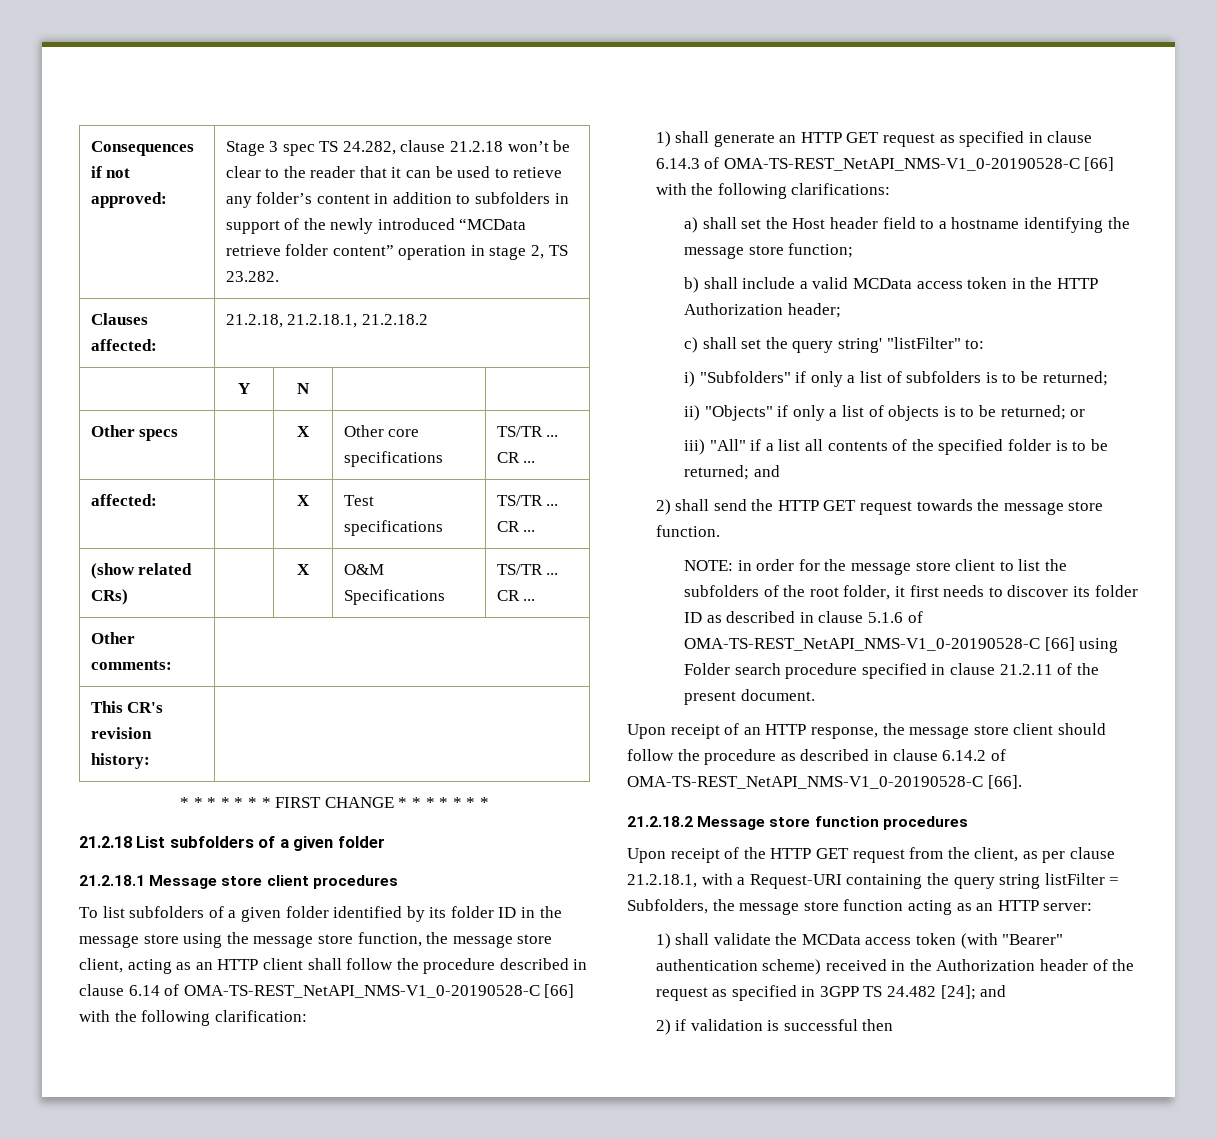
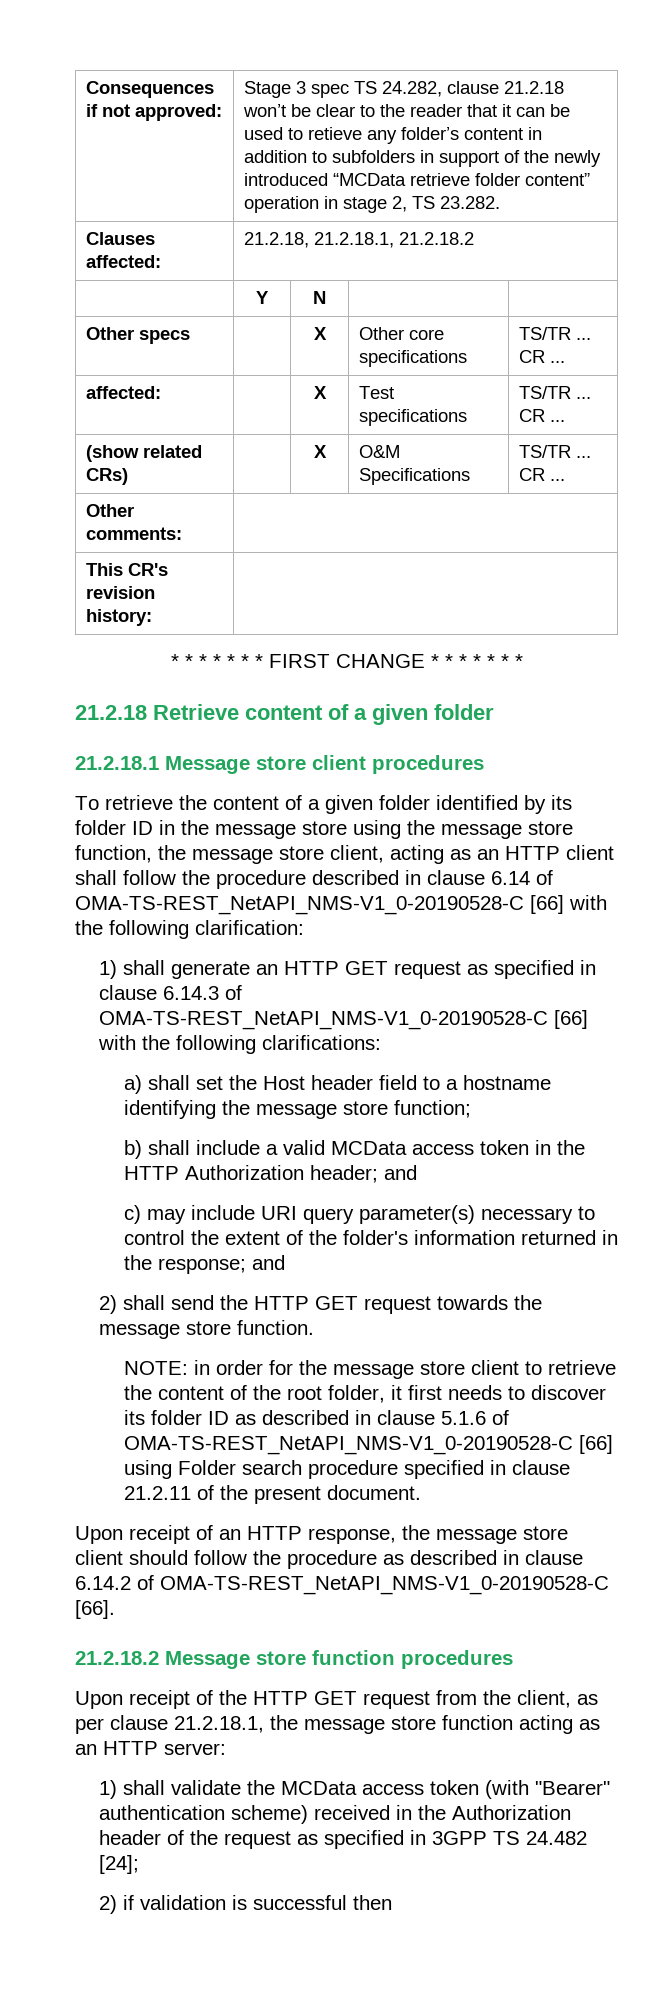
[136,836,254,848] List subfolders -> [153,704,323,720] Retrieve content
[102,906,205,918] list subfolders -> [105,795,279,810] retrieve the content
(841, 310) none -> [383,1165,417,1180] and
[702,337,985,353] [684,371,1108,387] [684,405,1086,421] [684,439,1108,455] [684,465,750,480] shall set the query string' "listFilter" to: // i) "Subfolders" if only a list of subfolders is to be returned; // ii) "Objects" if only a list of objects is to be returned; or // iii) "All" if a list all contents of the specified folder is to be returned; -> [146,1205,595,1224] [123,1230,618,1245] [123,1255,246,1274] may include URI query parameter(s) necessary to control the extent of the folder's information returned in the response;
[1018,559,1067,571] [684,585,760,597] list the subfolders -> [547,1360,616,1375] [123,1385,224,1400] retrieve the content
[701,873,1120,889] [627,899,708,914] with a Request-URI containing the query string listFilter = Subfolders, -> (264, 1724) none
[980,985,1007,997] and -> (140, 1864) none

